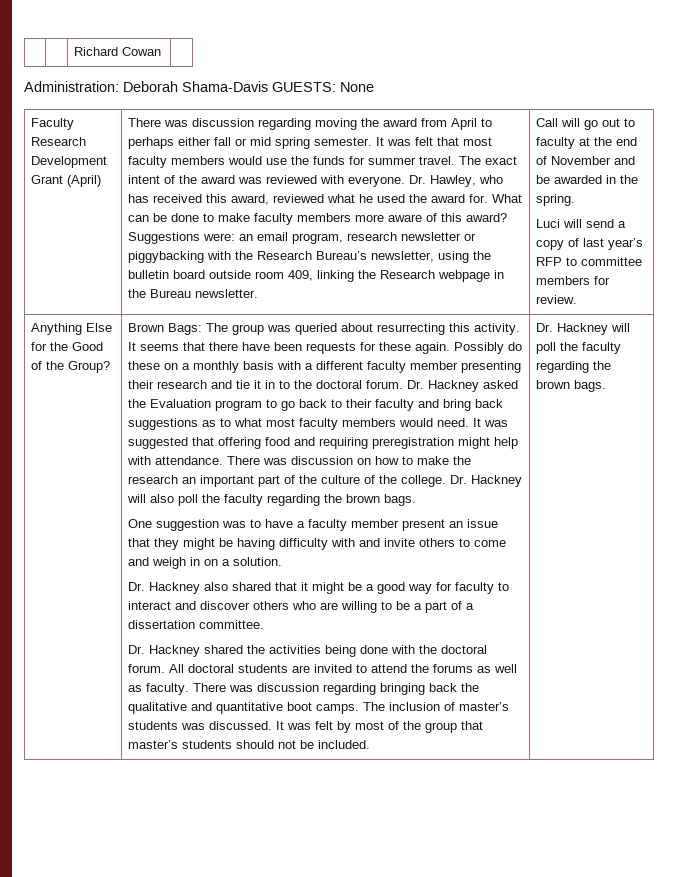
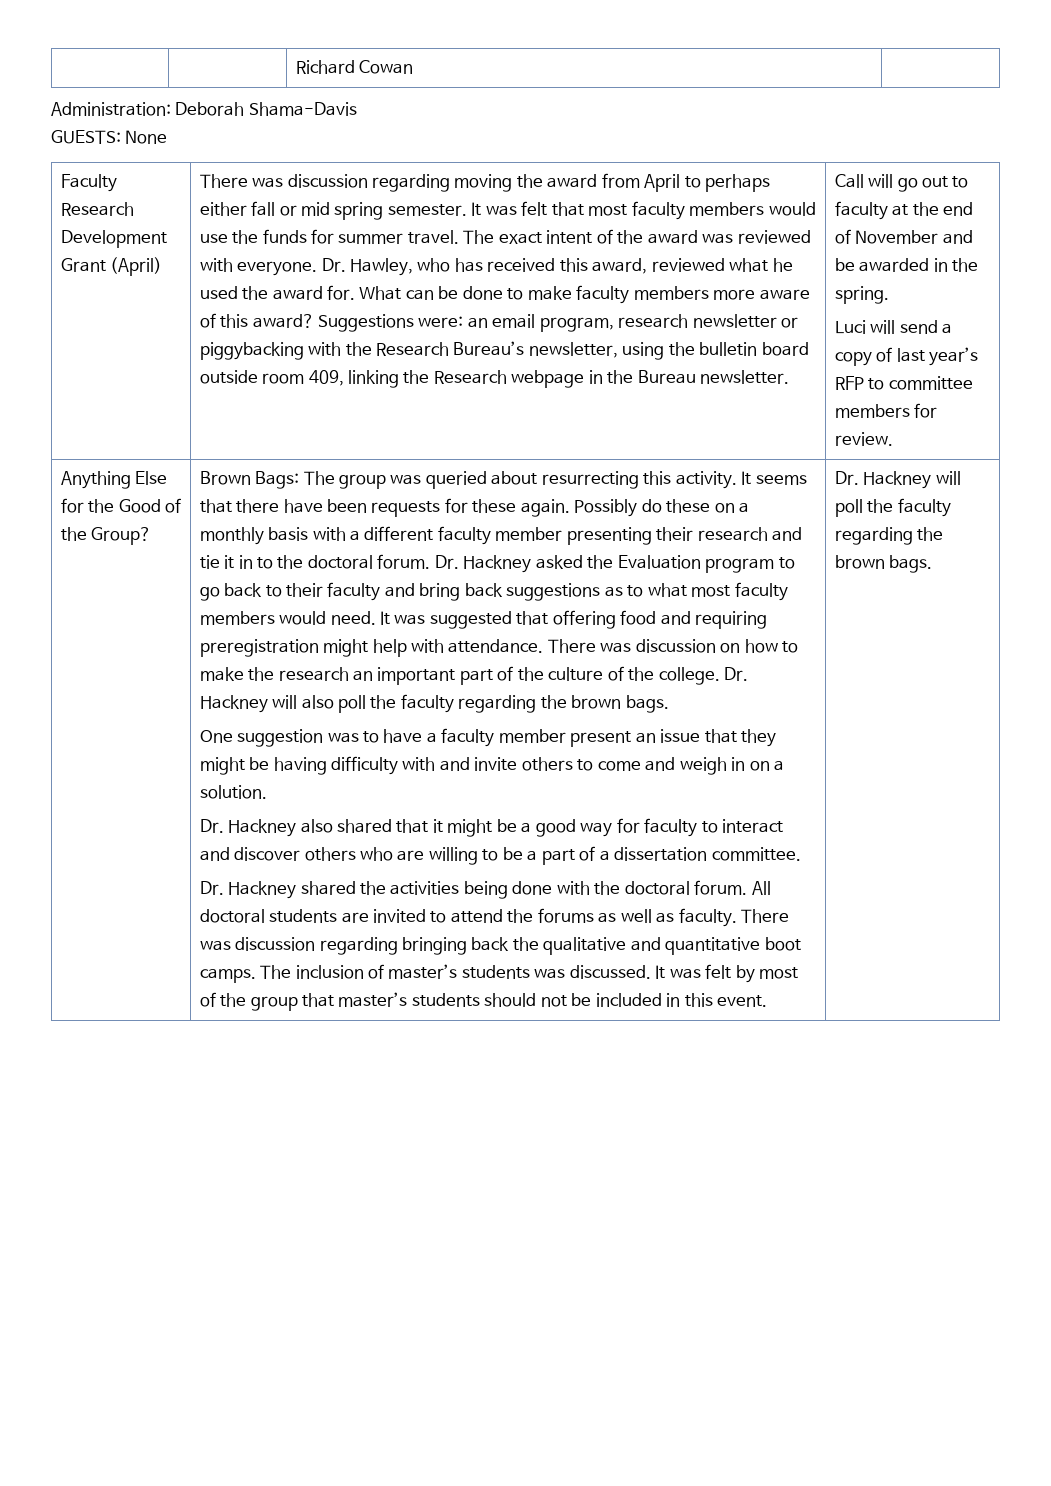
(268, 86) none -> (357, 109) //
[318,740,371,749] included. -> [595,993,768,1007] included in this event.

